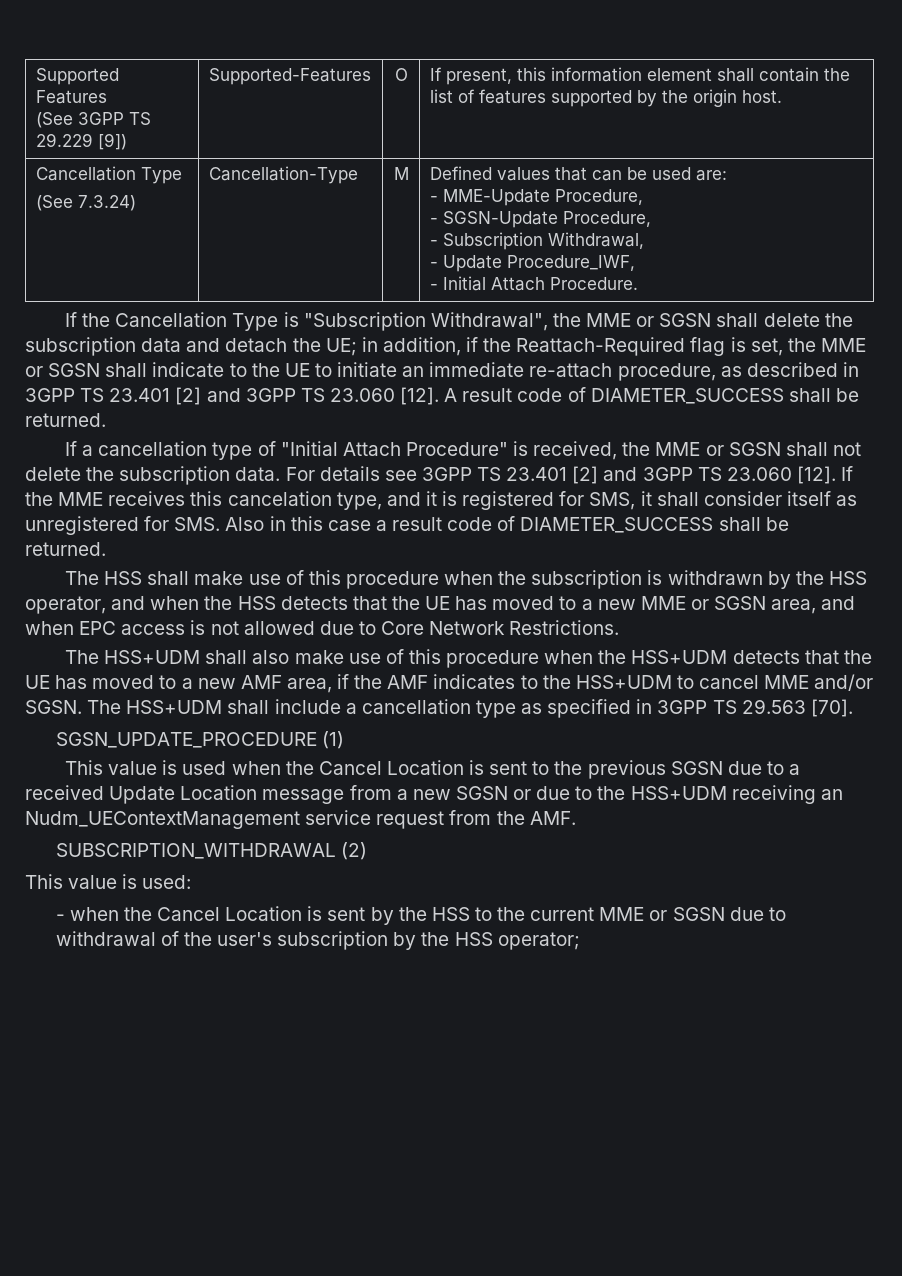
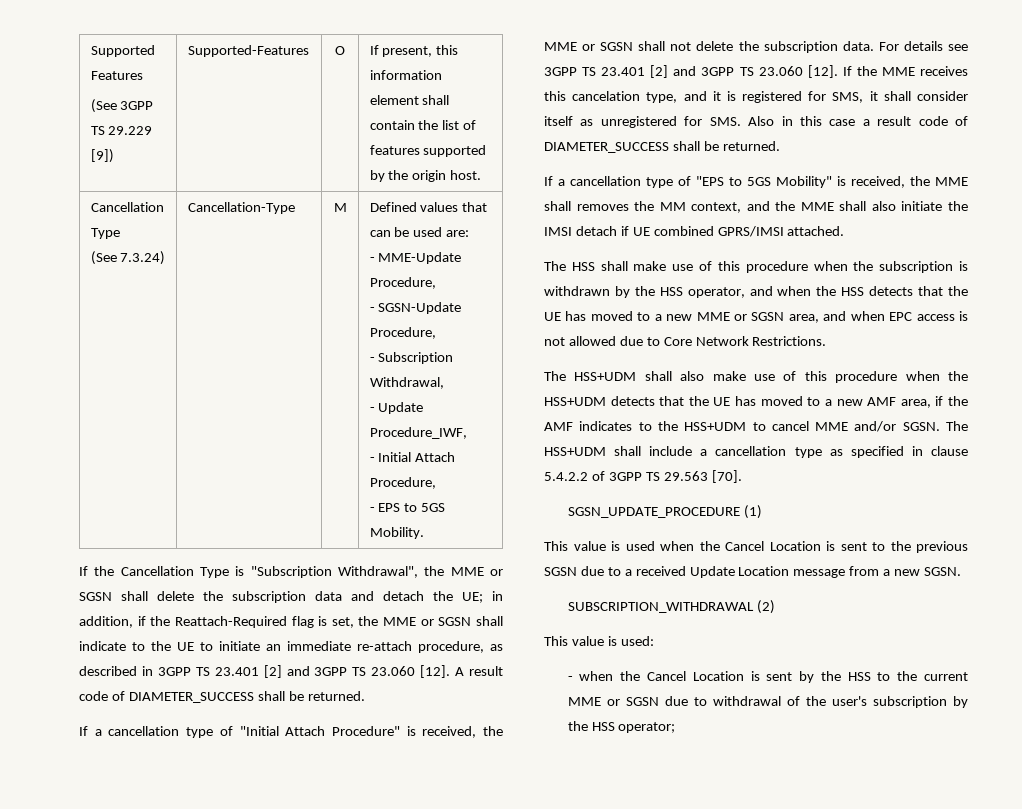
[549,277,638,290] Procedure. -> [369,477,436,489] [369,503,446,512] [369,527,424,539] Procedure, // - EPS to 5GS Mobility.
(106, 549) none -> [544,176,968,188] [544,201,968,213] [544,226,845,237] // If a cancellation type of "EPS to 5GS Mobility" is received, the MME shall removes the MM context, and the MME shall also initiate the IMSI detach if UE combined GPRS/IMSI attached.
(653, 706) none -> [930,446,968,456] [544,471,605,481] clause 5.4.2.2 of
[455,785,843,804] [25,810,576,829] SGSN or due to the HSS+UDM receiving an Nudm_UEContextManagement service request from the AMF. -> [924,567,962,576] SGSN.

